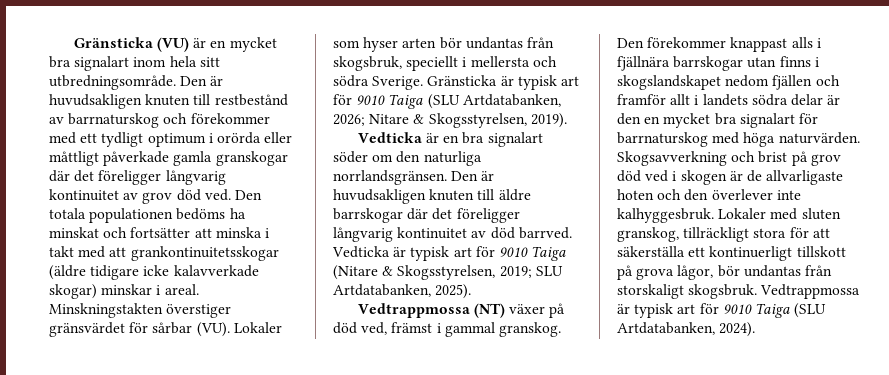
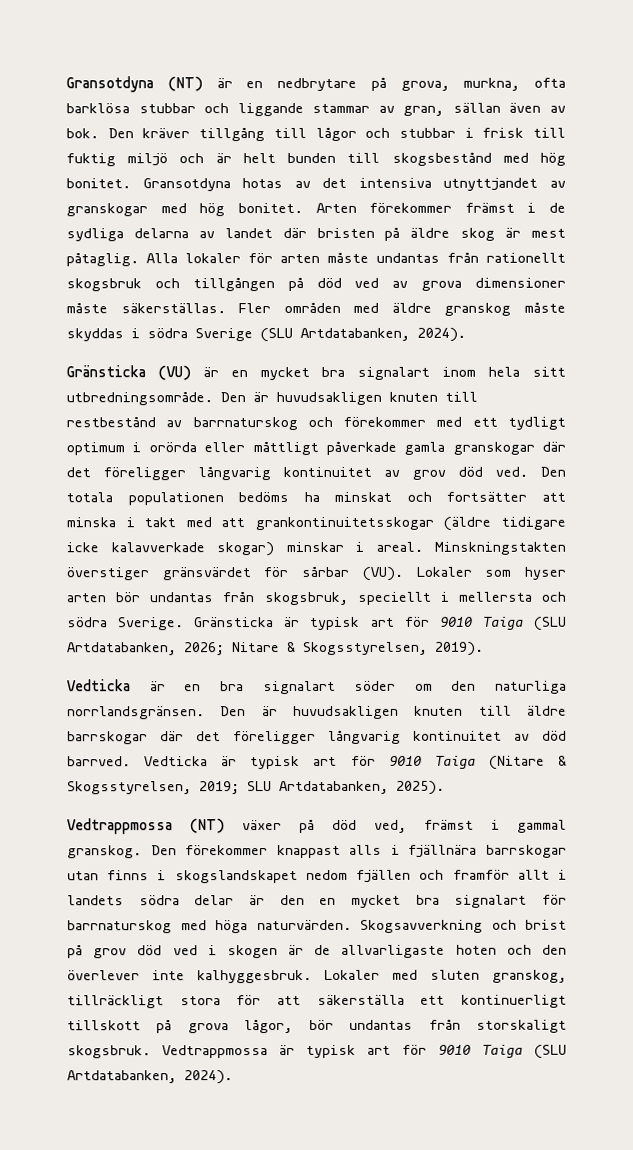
(73, 42) none -> [66,76,566,93] [66,102,566,117] [66,126,566,142] [66,151,566,167] [66,177,566,192] [66,202,566,217] [66,226,566,242] [66,251,566,267] [66,277,566,292] [66,301,566,316] [66,327,466,343] Gransotdyna (NT) är en nedbrytare på grova, murkna, ofta barklösa stubbar och liggande stammar av gran, sällan även av bok. Den kräver tillgång till lågor och stubbar i frisk till fuktig miljö och är helt bunden till skogsbestånd med hög bonitet. Gransotdyna hotas av det intensiva utnyttjandet av granskogar med hög bonitet. Arten förekommer främst i de sydliga delarna av landet där bristen på äldre skog är mest påtaglig. Alla lokaler för arten måste undantas från rationellt skogsbruk och tillgången på död ved av grova dimensioner måste säkerställas. Fler områden med äldre granskog måste skyddas i södra Sverige (SLU Artdatabanken, 2024). //

